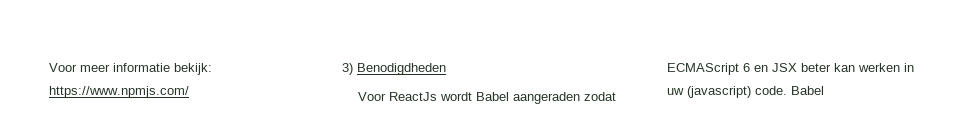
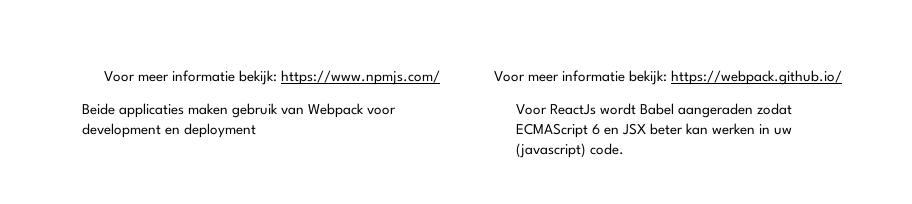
[342,63,446,75] 3) Benodigdheden -> [82,103,397,118] [82,123,257,138] [494,70,843,85] Beide applicaties maken gebruik van Webpack voor development en deployment // Voor meer informatie bekijk: https://webpack.github.io/
[790,86,824,95] Babel -> (624, 149) none

